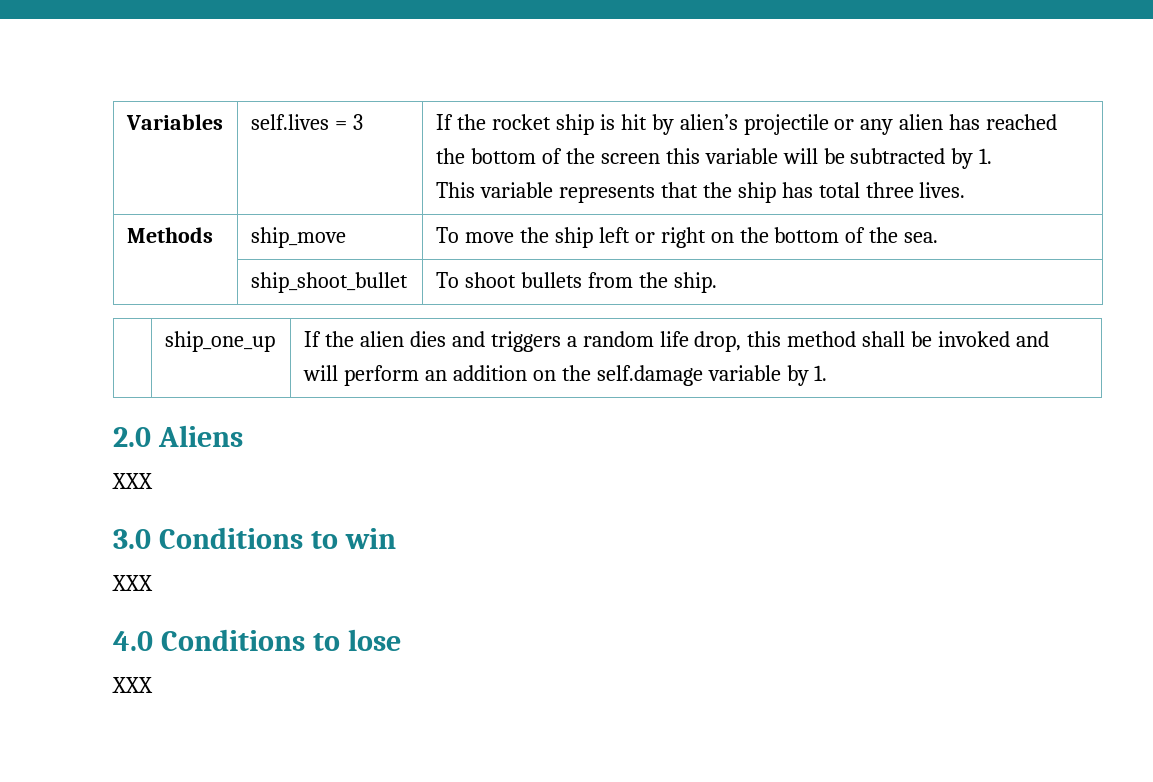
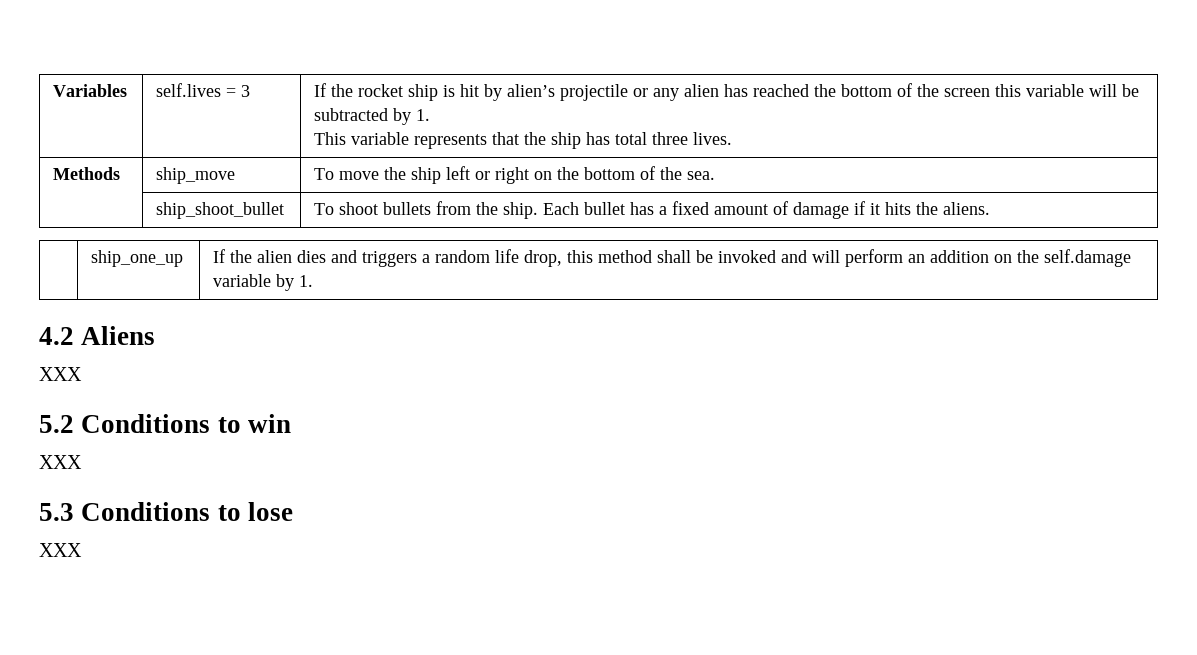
(717, 282) none -> [543,201,991,219] Each bullet has a fixed amount of damage if it hits the aliens.
[113,427,151,447] 2.0 -> [39,327,74,345] 4.2
[113,529,151,549] 3.0 -> [39,415,74,433] 5.2
[113,631,153,651] 4.0 -> [39,503,74,521] 5.3

